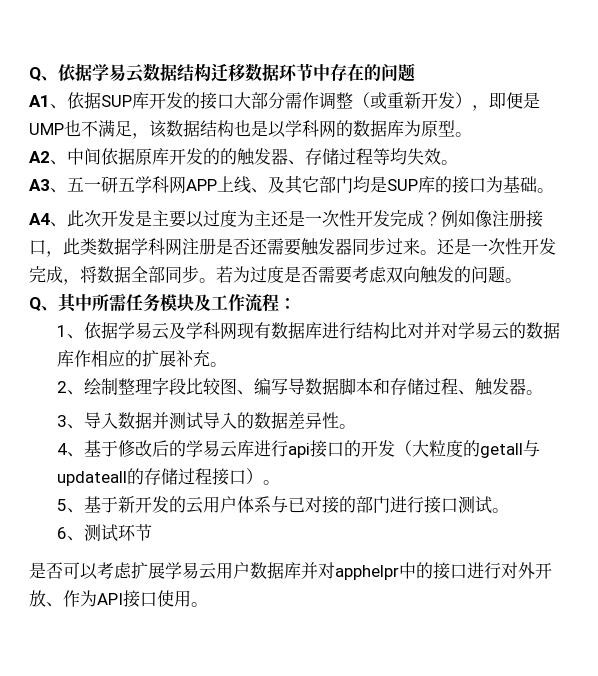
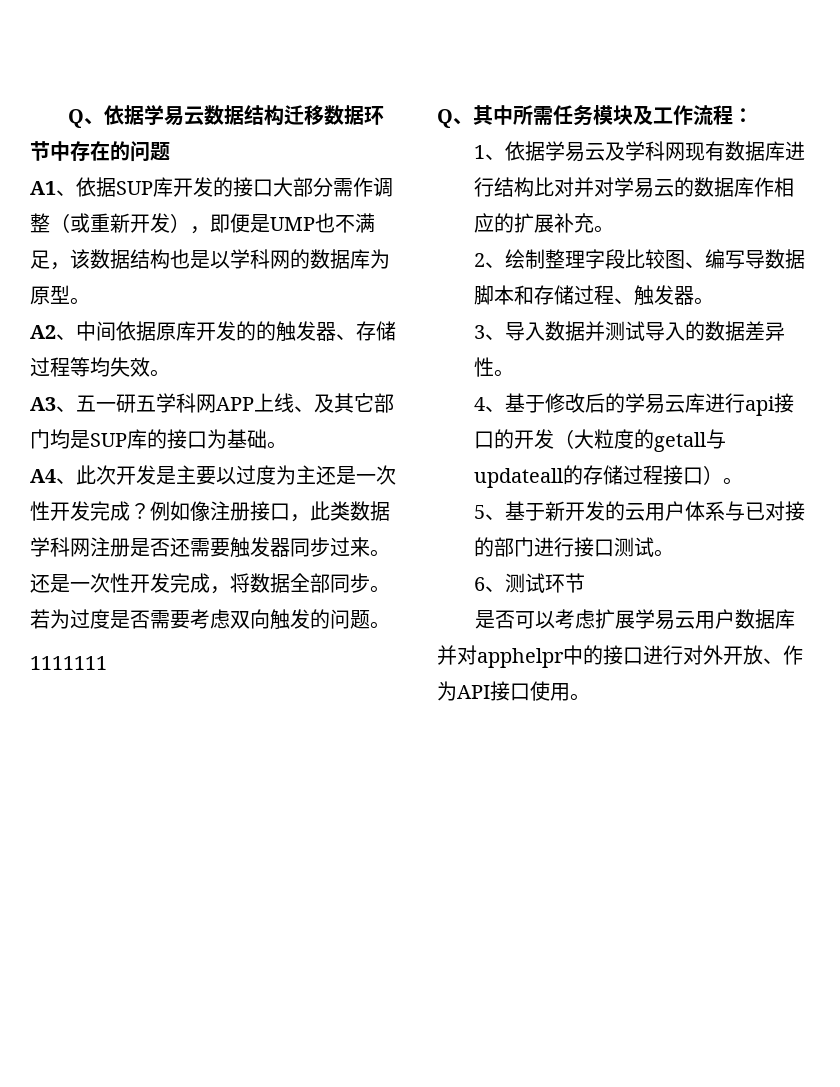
(522, 280) none -> [30,656,107,670] // 1111111

